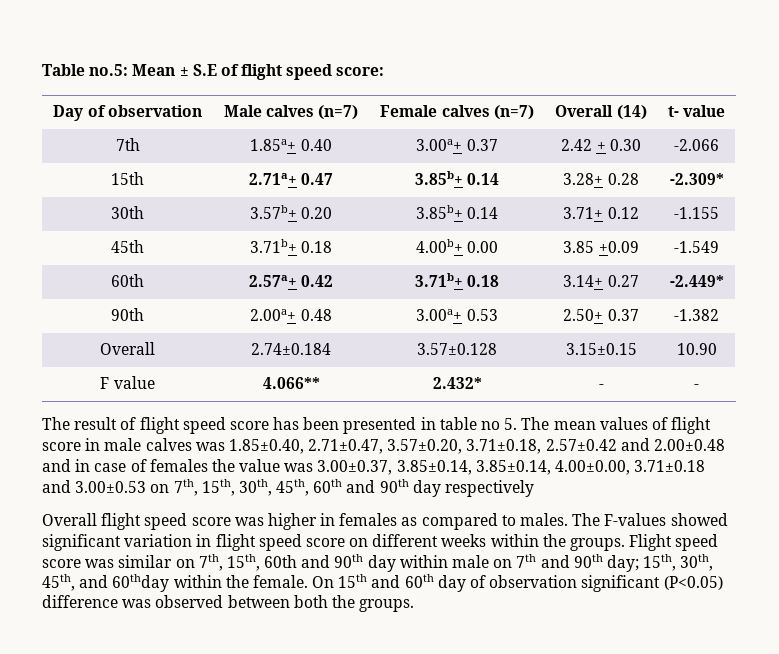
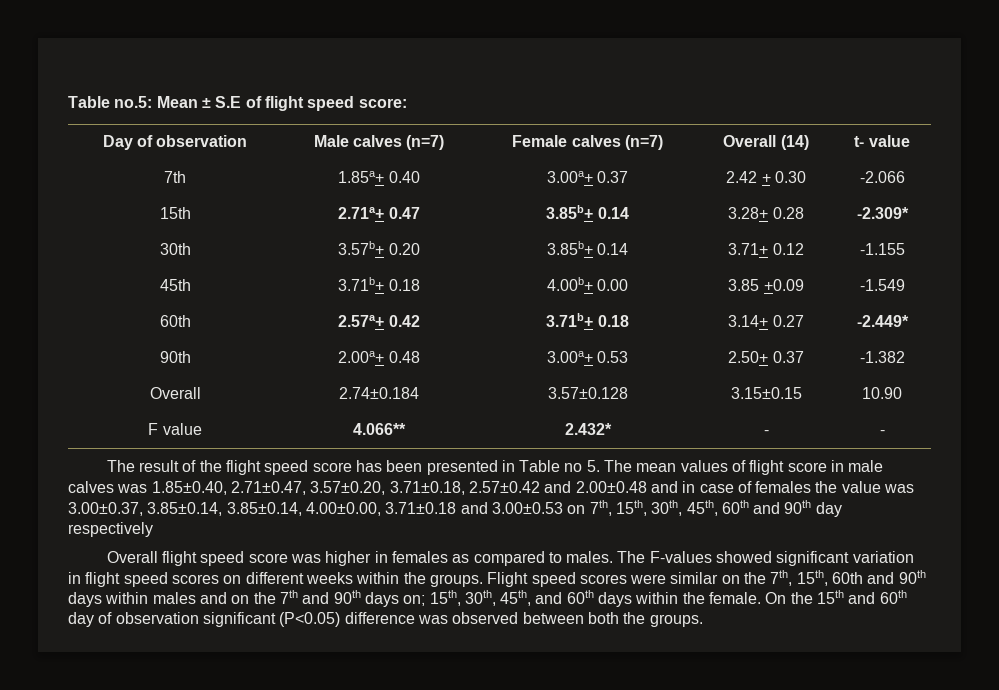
(137, 423) none -> [199,460,222,472] the
[439,417,477,430] table -> [519,460,561,472] Table
[305,538,345,547] score -> [171,574,219,584] scores
[42,559,115,568] score was -> [579,574,667,584] scores were
(195, 563) none -> [744,572,767,584] the
[367,555,513,572] day within male on -> [68,592,276,607] days within males and on the
[606,555,639,572] day; -> [364,592,426,607] days on;
[112,574,170,592] 60thday -> [566,590,633,607] 60th days
(335, 582) none -> [790,592,813,604] the

